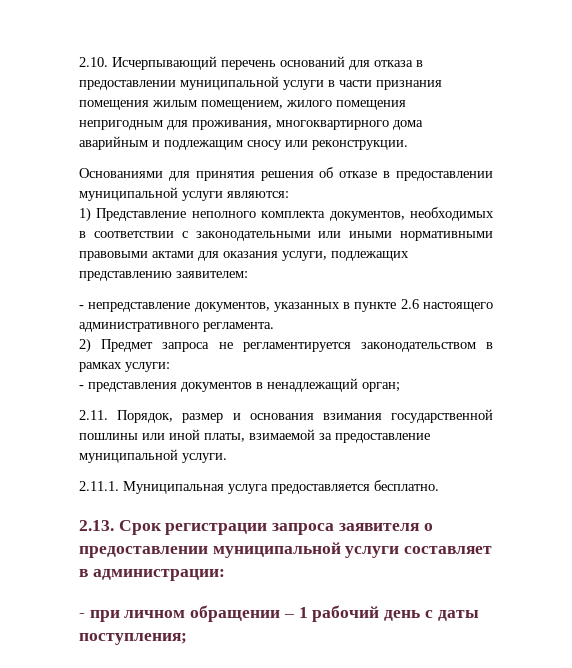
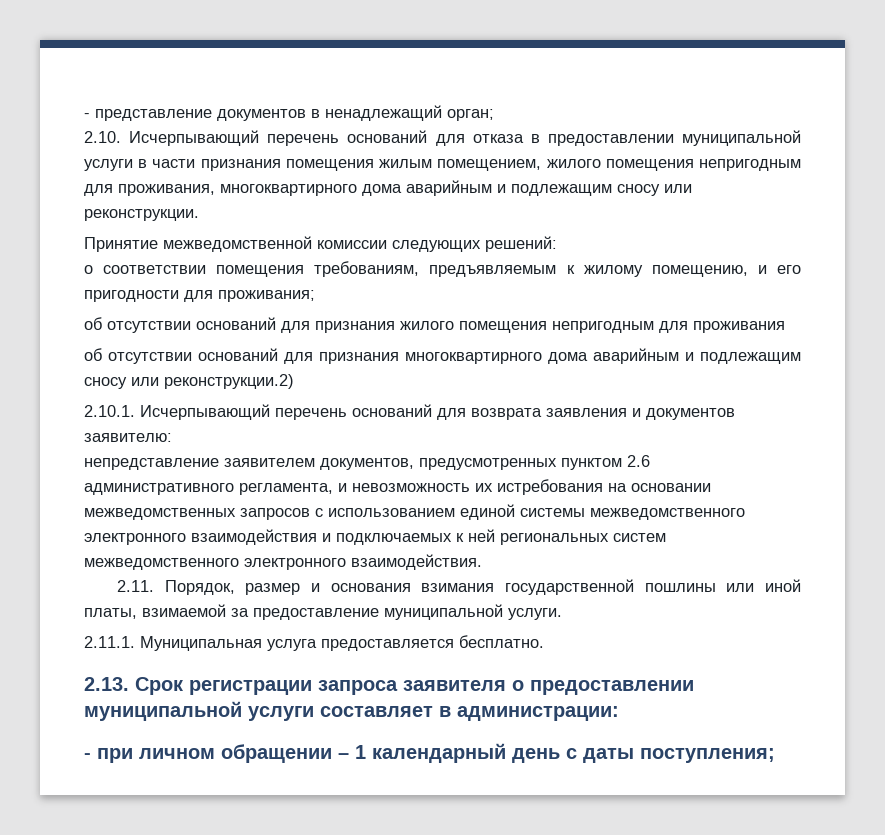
(79, 62) none -> [84,105,494,121] - представление документов в ненадлежащий орган; //
[79,167,493,181] [79,187,289,201] [79,207,494,222] [79,231,493,241] [79,251,409,261] [79,271,248,281] [79,299,493,312] [79,322,274,332] [79,338,493,353] [79,362,170,372] [79,378,400,392] Основаниями для принятия решения об отказе в предоставлении муниципальной услуги являются: // 1) Представление неполного комплекта документов, необходимых в соответствии с законодательными или иными нормативными правовыми актами для оказания услуги, подлежащих представлению заявителем: // - непредставление документов, указанных в пункте 2.6 настоящего административного регламента. // 2) Предмет запроса не регламентируется законодательством в рамках услуги: // - представления документов в ненадлежащий орган; -> [84,236,557,252] [84,261,801,277] [84,290,315,302] [84,317,785,333] [84,348,801,364] [84,374,294,389] [84,404,735,420] [84,433,172,442] [84,455,650,470] [84,479,711,495] [84,504,745,520] [84,529,666,545] [84,554,482,570] Принятие межведомственной комиссии следующих решений: // о соответствии помещения требованиям, предъявляемым к жилому помещению, и его пригодности для проживания; // об отсутствии оснований для признания жилого помещения непригодным для проживания // об отсутствии оснований для признания многоквартирного дома аварийным и подлежащим сносу или реконструкции.2) // 2.10.1. Исчерпывающий перечень оснований для возврата заявления и документов заявителю: // непредставление заявителем документов, предусмотренных пунктом 2.6 административного регламента, и невозможность их истребования на основании межведомственных запросов с использованием единой системы межведомственного электронного взаимодействия и подключаемых к ней региональных систем межведомственного электронного взаимодействия.
[312,605,380,622] рабочий -> [372,743,506,763] календарный

